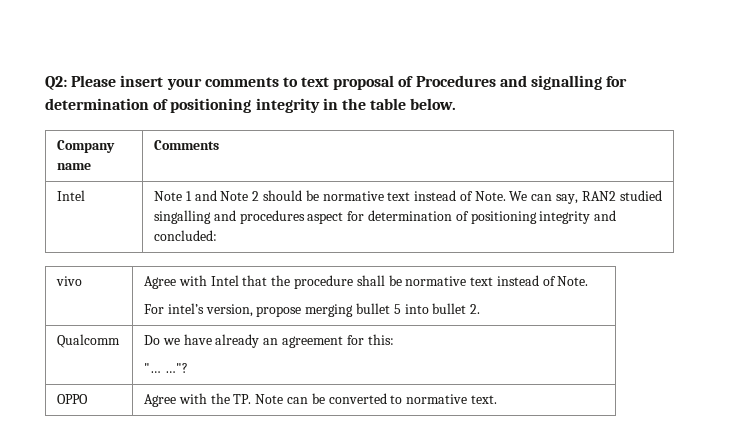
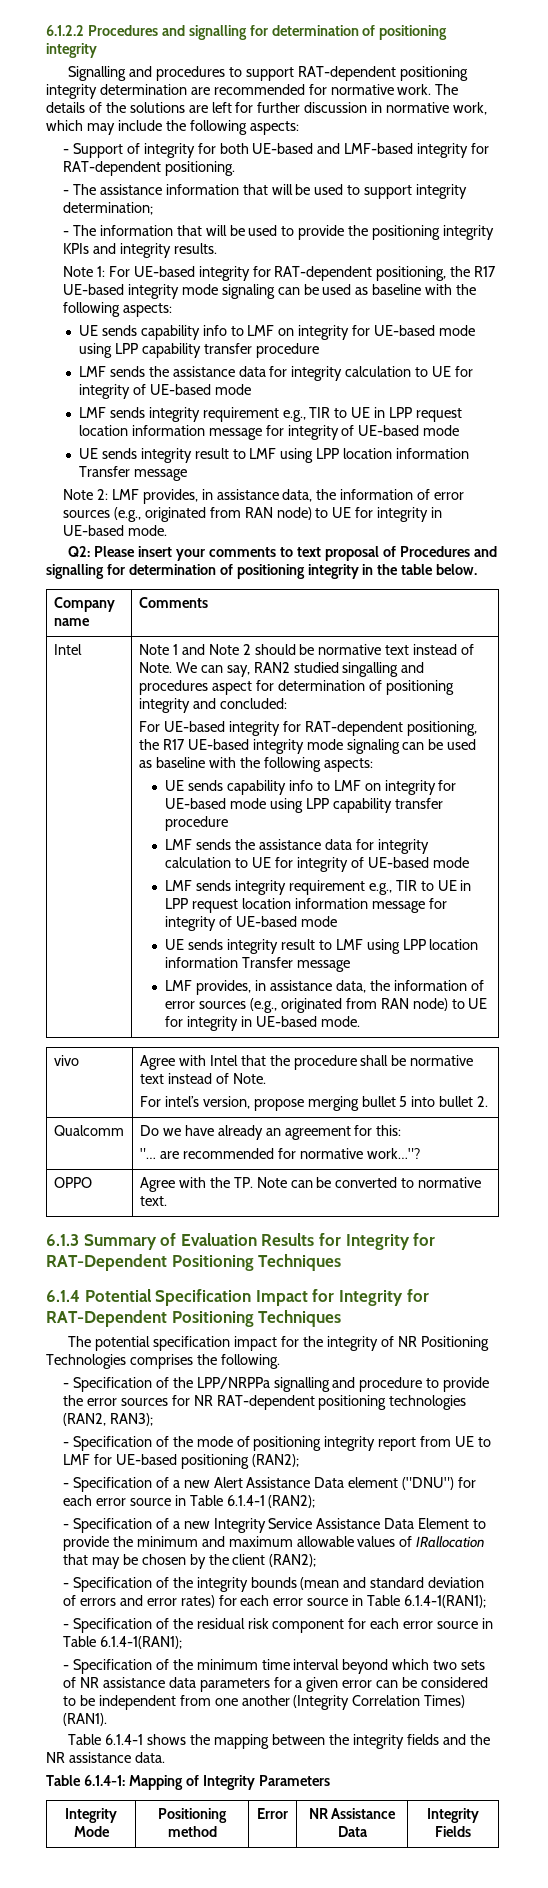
(45, 83) none -> [46,25,448,40] [46,43,97,58] [68,66,468,81] [46,84,459,99] [46,102,488,115] [46,120,299,135] [62,143,490,158] [62,161,235,176] [62,184,468,199] [62,202,153,215] [62,225,495,240] [62,243,217,258] [62,266,497,281] [62,284,477,299] [62,302,172,317] [78,325,476,340] [78,343,319,358] [78,366,474,381] [78,384,251,399] [78,407,463,422] [78,425,460,440] [78,448,470,463] [78,466,187,481] [62,489,465,504] [62,507,443,522] [62,525,167,536] 6.1.2.2 Procedures and signalling for determination of positioning integrity // Signalling and procedures to support RAT-dependent positioning integrity determination are recommended for normative work. The details of the solutions are left for further discussion in normative work, which may include the following aspects: // - Support of integrity for both UE-based and LMF-based integrity for RAT-dependent positioning. // - The assistance information that will be used to support integrity determination; // - The information that will be used to provide the positioning integrity KPIs and integrity results. // Note 1: For UE-based integrity for RAT-dependent positioning, the R17 UE-based integrity mode signaling can be used as baseline with the following aspects: // UE sends capability info to LMF on integrity for UE-based mode using LPP capability transfer procedure // LMF sends the assistance data for integrity calculation to UE for integrity of UE-based mode // LMF sends integrity requirement e.g., TIR to UE in LPP request location information message for integrity of UE-based mode // UE sends integrity result to LMF using LPP location information Transfer message // Note 2: LMF provides, in assistance data, the information of error sources (e.g., originated from RAN node) to UE for integrity in UE-based mode. //
(218, 235) none -> [138,721,477,736] [138,739,477,754] [138,757,373,772] [165,780,457,795] [165,798,443,813] [165,816,229,831] [165,839,429,854] [165,857,469,872] [165,880,472,895] [165,898,447,913] [165,916,337,931] [165,939,479,954] [165,957,350,972] [165,980,484,995] [165,998,488,1013] [165,1016,360,1031] // For UE-based integrity for RAT-dependent positioning, the R17 UE-based integrity mode signaling can be used as baseline with the following aspects: // UE sends capability info to LMF on integrity for UE-based mode using LPP capability transfer procedure // LMF sends the assistance data for integrity calculation to UE for integrity of UE-based mode // LMF sends integrity requirement e.g., TIR to UE in LPP request location information message for integrity of UE-based mode // UE sends integrity result to LMF using LPP location information Transfer message // LMF provides, in assistance data, the information of error sources (e.g., originated from RAN node) to UE for integrity in UE-based mode.
[164,363,188,373] …"? -> [159,1148,420,1159] are recommended for normative work…"?
(497, 399) none -> [46,1233,436,1250] [46,1254,342,1271] [46,1289,429,1306] [46,1310,342,1327] [68,1336,489,1351] [46,1354,280,1369] [62,1377,490,1392] [62,1395,467,1410] [62,1413,153,1426] [62,1436,492,1451] [62,1454,299,1469] [62,1477,477,1492] [62,1495,316,1508] [62,1518,487,1533] [62,1536,485,1551] [62,1554,317,1569] [62,1577,485,1592] [62,1595,487,1608] [62,1618,494,1633] [62,1636,182,1649] [62,1659,486,1674] [62,1677,489,1692] [62,1695,466,1710] [62,1713,107,1726] [68,1734,490,1749] [46,1752,165,1763] [46,1775,330,1790] [65,1808,117,1823] [73,1826,110,1837] [158,1808,227,1823] [167,1826,217,1837] [257,1808,288,1819] [308,1808,397,1819] [337,1826,368,1837] [427,1808,479,1823] [435,1826,471,1837] // 6.1.3 Summary of Evaluation Results for Integrity for RAT-Dependent Positioning Techniques // 6.1.4 Potential Specification Impact for Integrity for RAT-Dependent Positioning Techniques // The potential specification impact for the integrity of NR Positioning Technologies comprises the following. // - Specification of the LPP/NRPPa signalling and procedure to provide the error sources for NR RAT-dependent positioning technologies (RAN2, RAN3); // - Specification of the mode of positioning integrity report from UE to LMF for UE-based positioning (RAN2); // - Specification of a new Alert Assistance Data element ("DNU") for each error source in Table 6.1.4-1 (RAN2); // - Specification of a new Integrity Service Assistance Data Element to provide the minimum and maximum allowable values of IRallocation that may be chosen by the client (RAN2); // - Specification of the integrity bounds (mean and standard deviation of errors and error rates) for each error source in Table 6.1.4-1(RAN1); // - Specification of the residual risk component for each error source in Table 6.1.4-1(RAN1); // - Specification of the minimum time interval beyond which two sets of NR assistance data parameters for a given error can be considered to be independent from one another (Integrity Correlation Times) (RAN1). // Table 6.1.4-1 shows the mapping between the integrity fields and the NR assistance data. // Table 6.1.4-1: Mapping of Integrity Parameters // Integrity Mode | Positioning method | Error | NR Assistance Data | Integrity Fields

